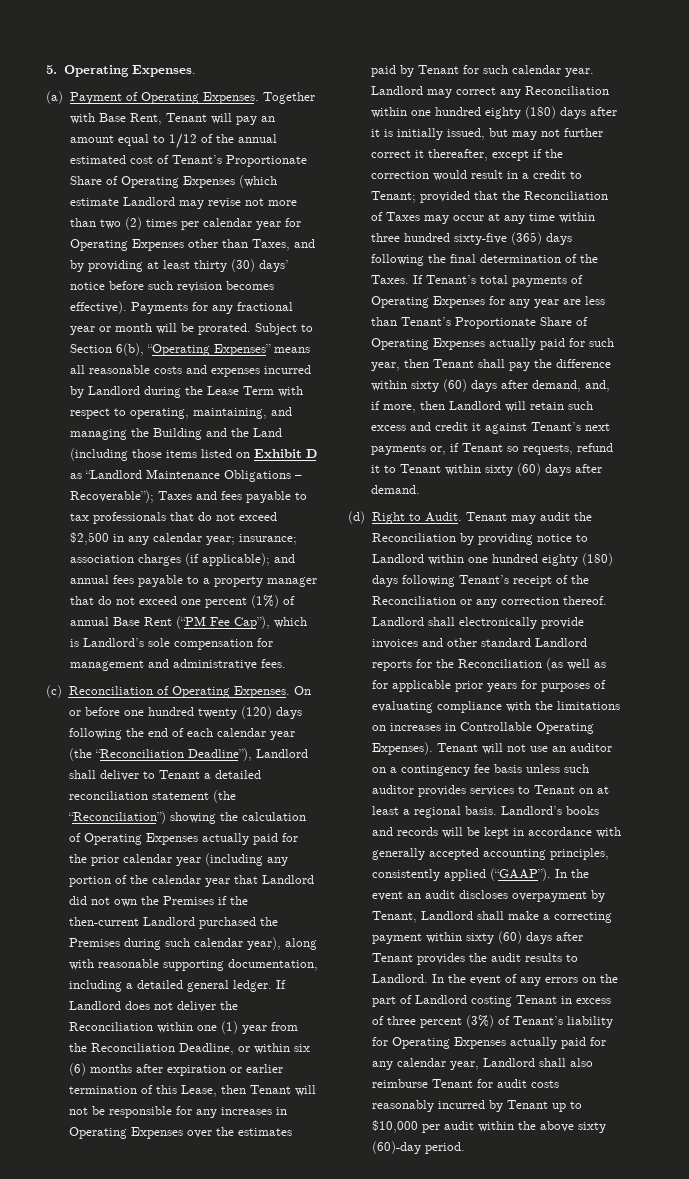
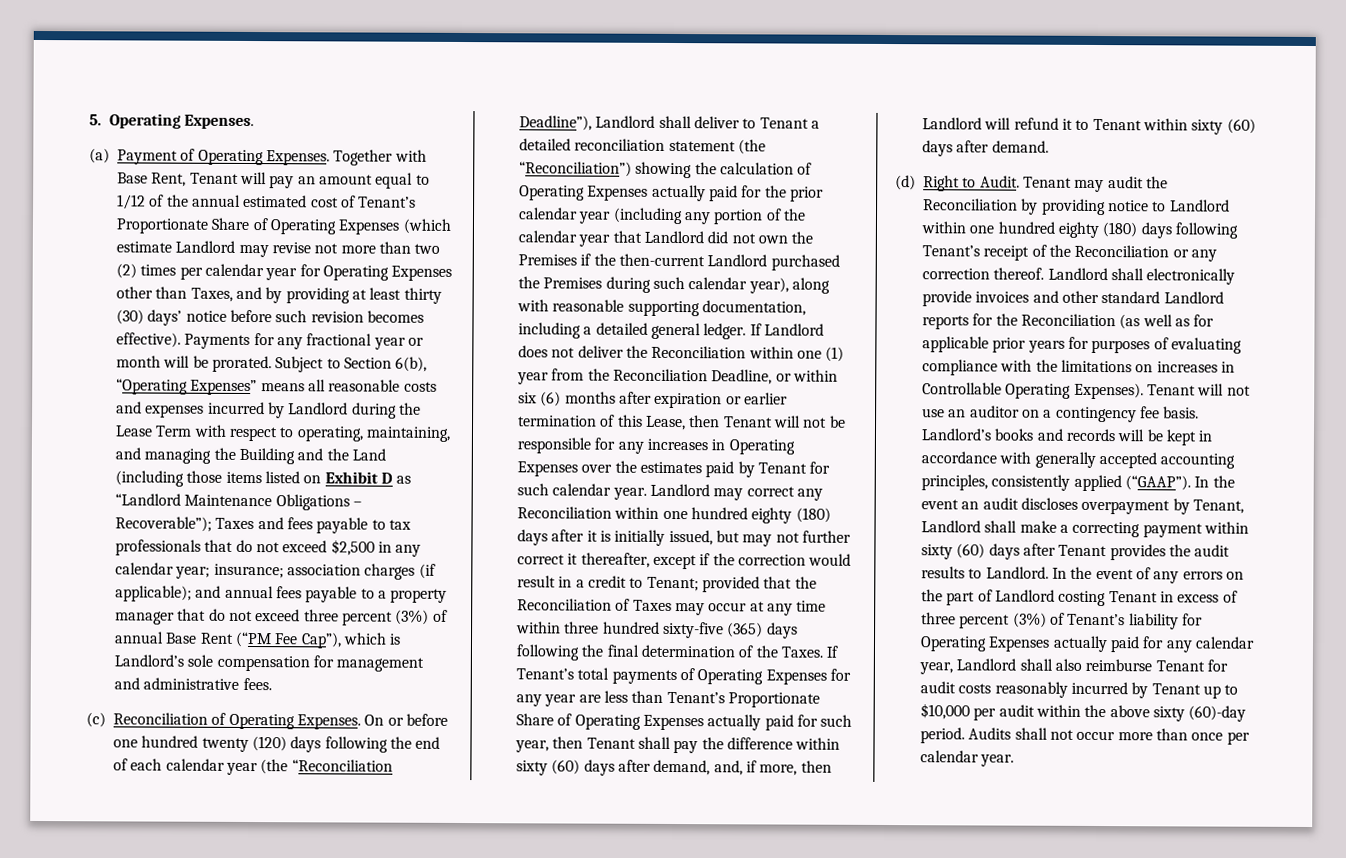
[180,595,279,608] one percent (1%) -> [303,609,430,626] three percent (3%)
[529,401,593,410] [370,422,610,434] [370,443,573,455] retain such excess and credit it against Tenant’s next payments or, if Tenant so requests, -> (1012, 123) none
[493,764,589,773] [371,785,609,797] [371,806,461,818] basis unless such auditor provides services to Tenant on at least a regional -> (1160, 412) none
(465, 1148) none -> [968,727,1250,745] [920,750,1015,767] Audits shall not occur more than once per calendar year.

